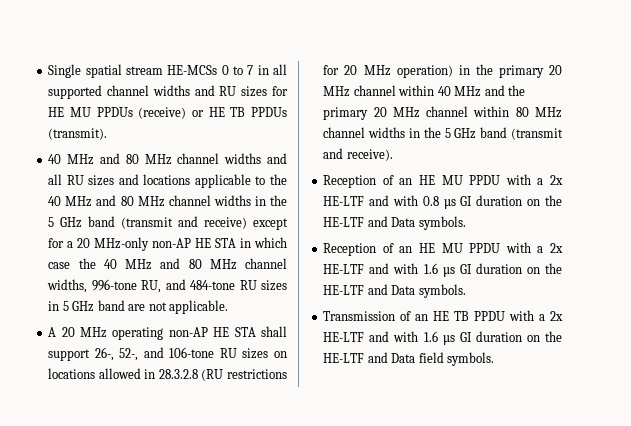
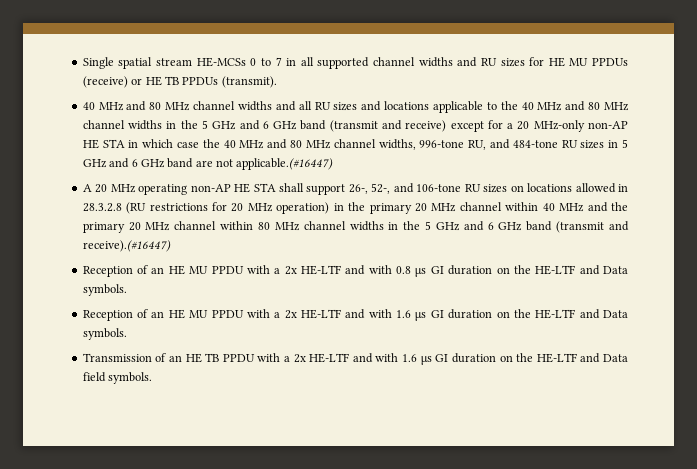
(83, 222) none -> [239,120,298,130] and 6 GHz
(95, 306) none -> [109,158,165,168] and 6 GHz
[169,300,229,314] applicable. -> [236,158,334,170] applicable.(#16447)
[480,127,563,140] [323,148,393,161] band (transmit and receive). -> [463,221,629,233] [82,240,171,252] and 6 GHz band (transmit and receive).(#16447)

